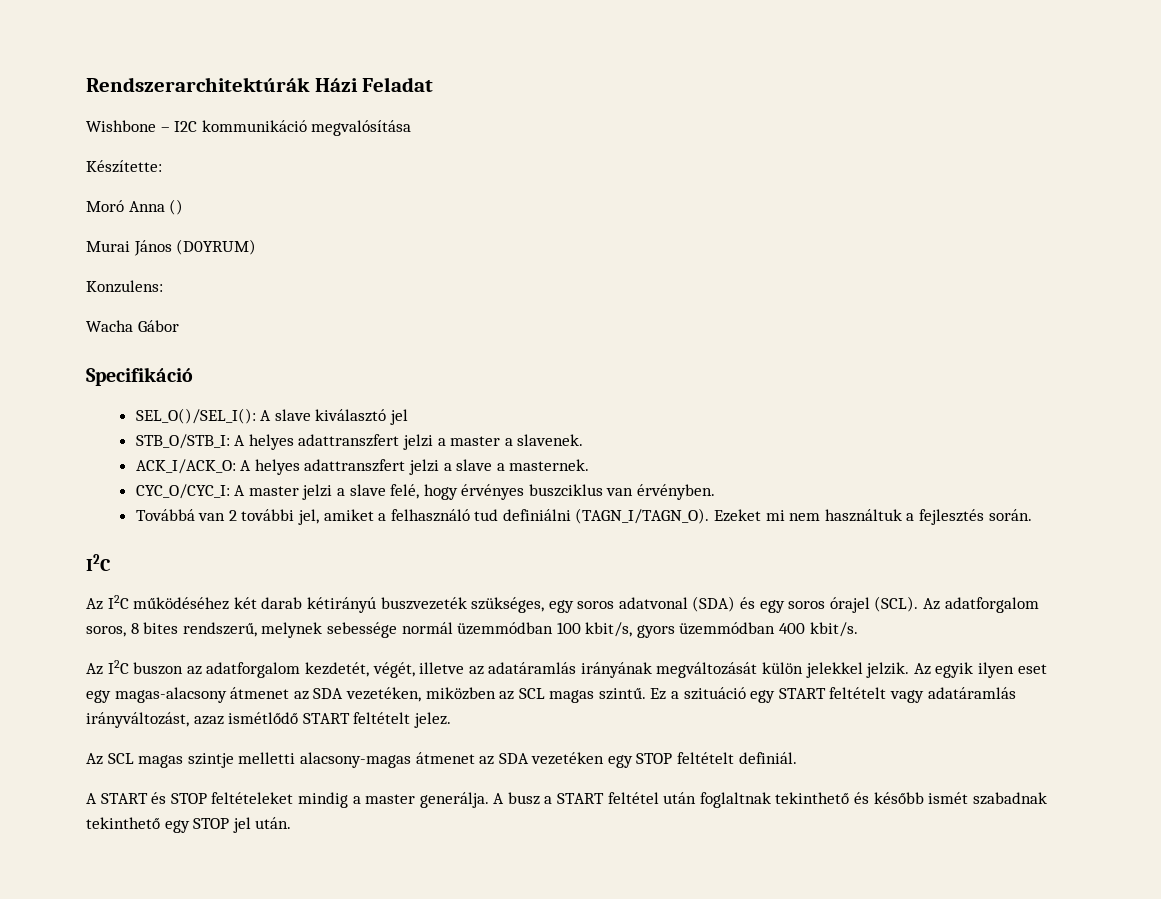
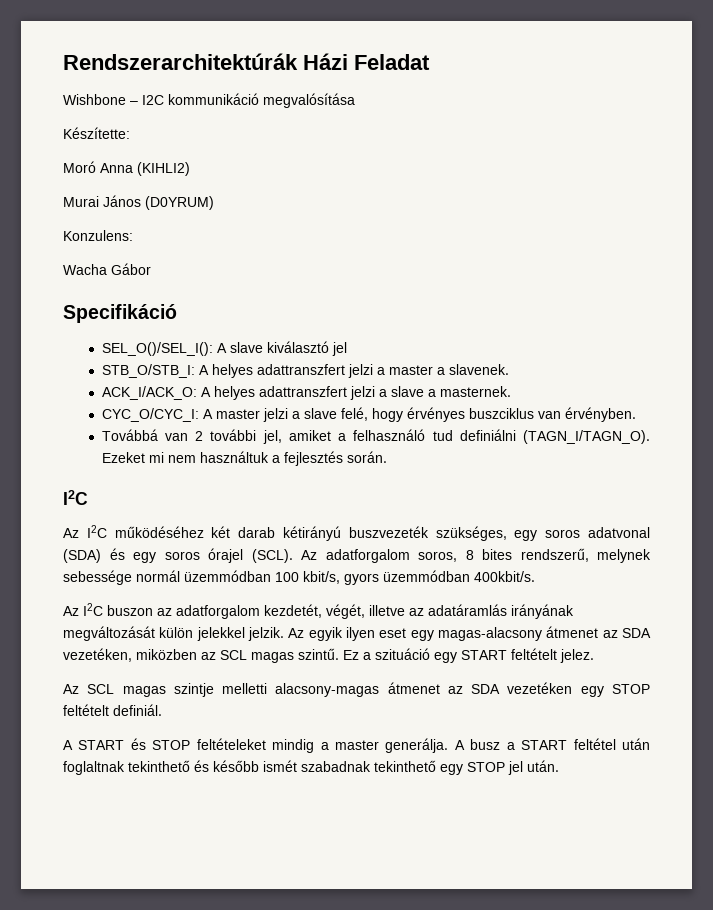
[169,199,184,215] () -> [137,162,190,176] (KIHLI2)
[779,622,858,637] 400 kbit/s. -> [474,571,535,582] 400kbit/s.
[890,687,1016,703] [86,712,411,728] vagy adatáramlás irányváltozást, azaz ismétlődő START feltételt -> (557, 654) none

